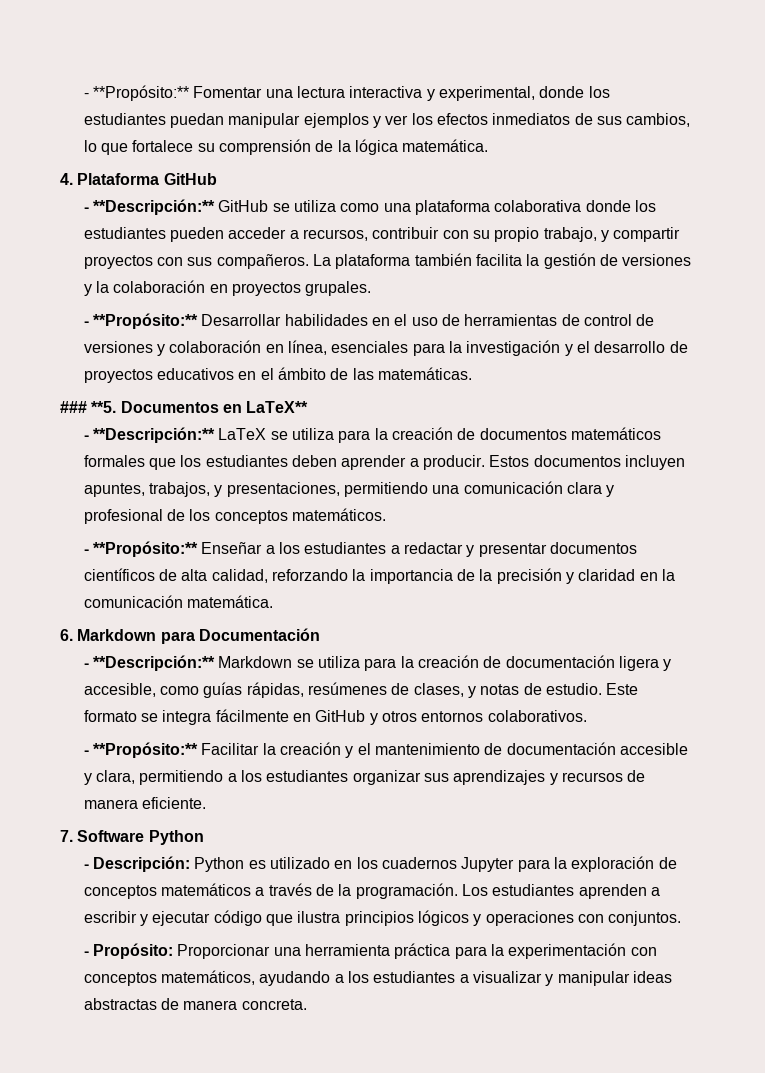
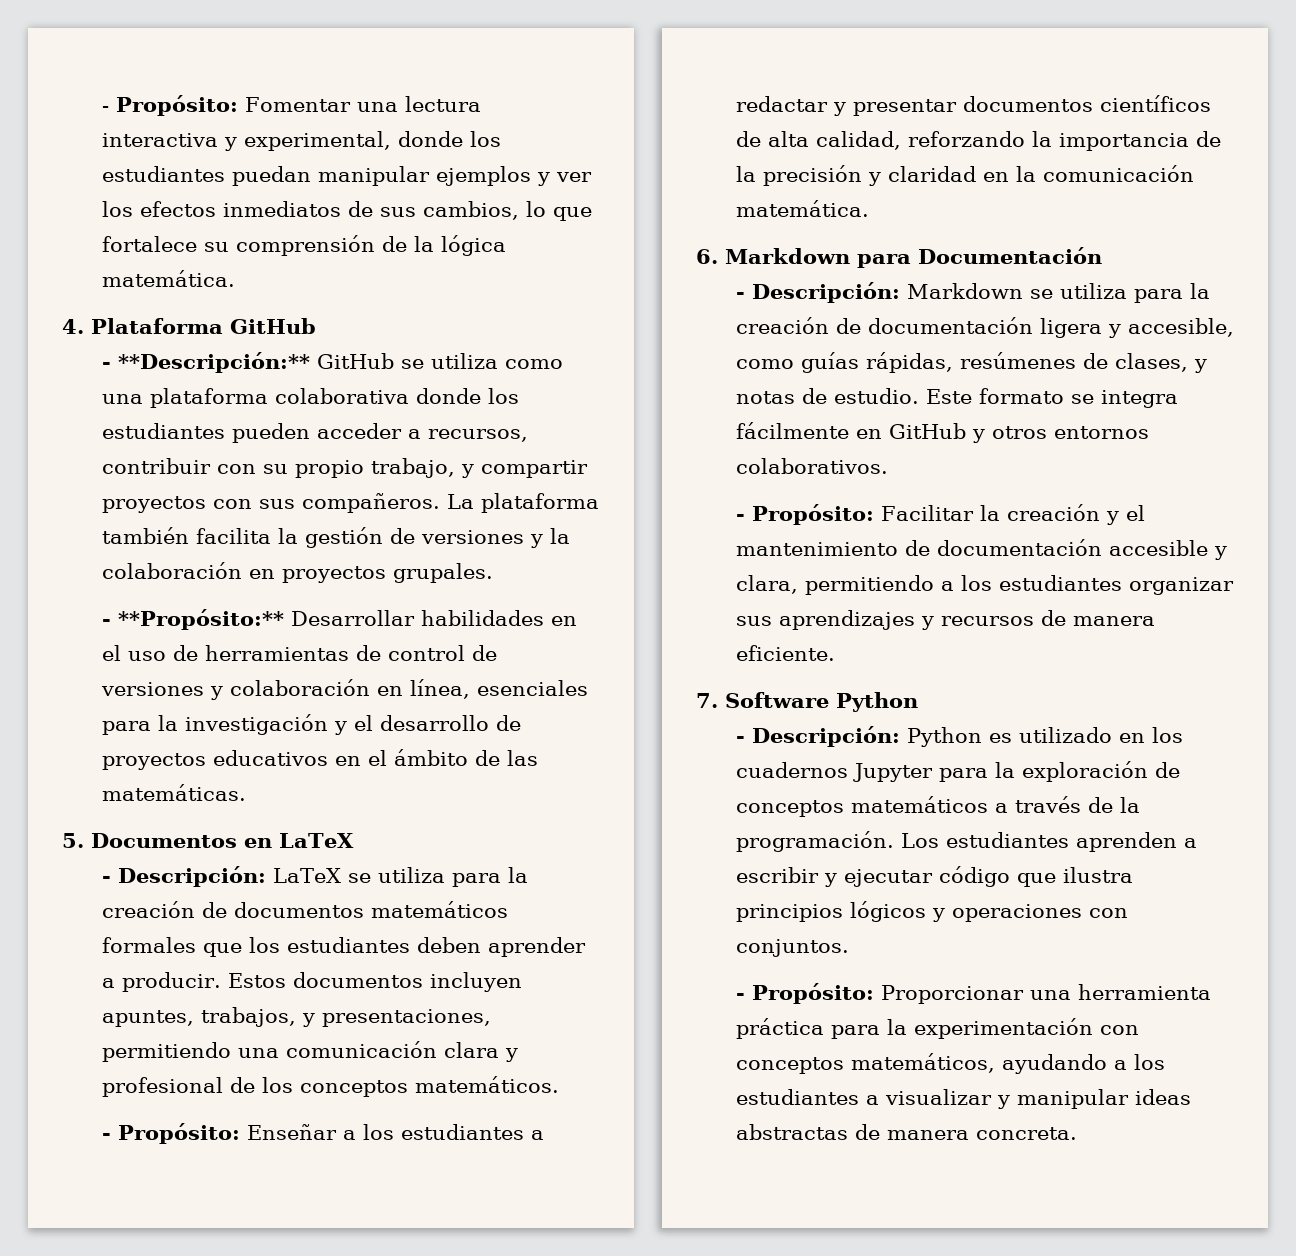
[83,85,190,101] - **Propósito:** -> [101,95,238,116] - Propósito:
[60,401,117,413] ### **5. -> [62,833,84,848] 5.
[246,401,309,413] [83,427,216,443] LaTeX** // - **Descripción:** -> [279,833,354,848] [101,866,266,887] LaTeX // - Descripción:
[93,541,199,557] **Propósito:** -> [117,1123,240,1144] Propósito:
[93,655,216,671] **Descripción:** -> [751,282,900,303] Descripción:
[93,742,199,758] **Propósito:** -> [751,504,874,525] Propósito:

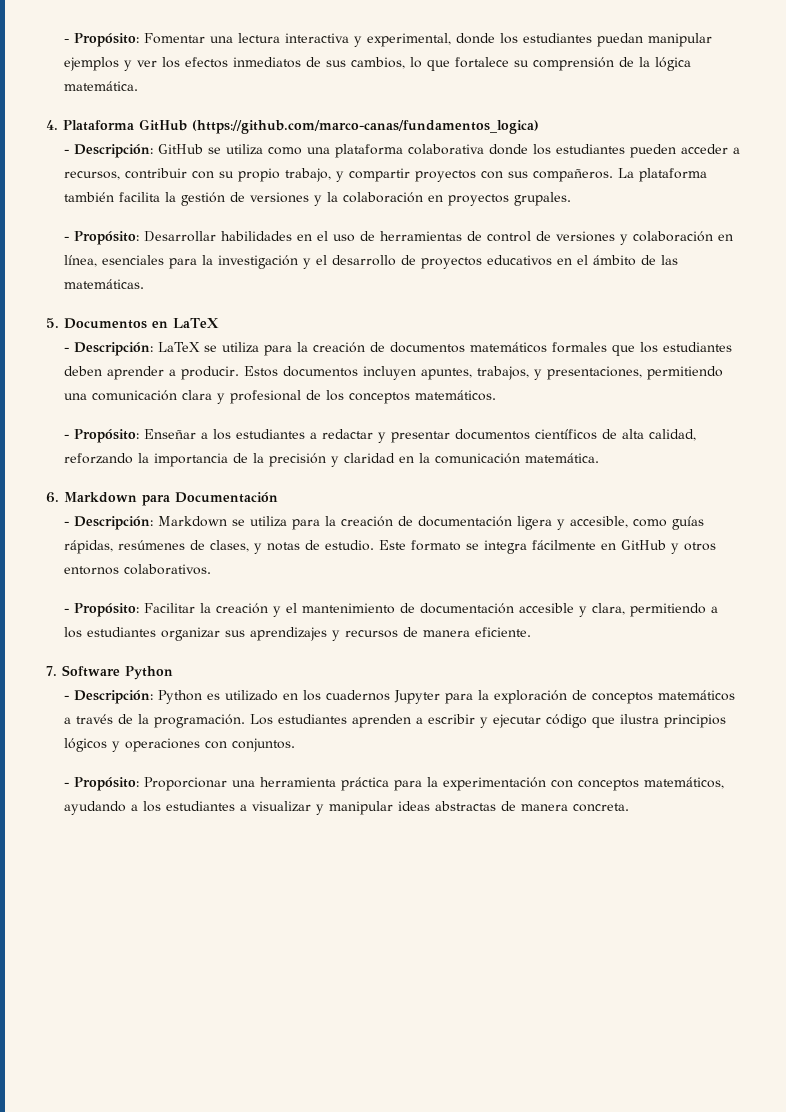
[101,352,310,373] // - **Descripción:** -> [192,120,539,134] [63,144,153,158] (https://github.com/marco-canas/fundamentos_logica) // - Descripción:
[117,609,284,630] **Propósito:** -> [73,231,139,245] Propósito:

